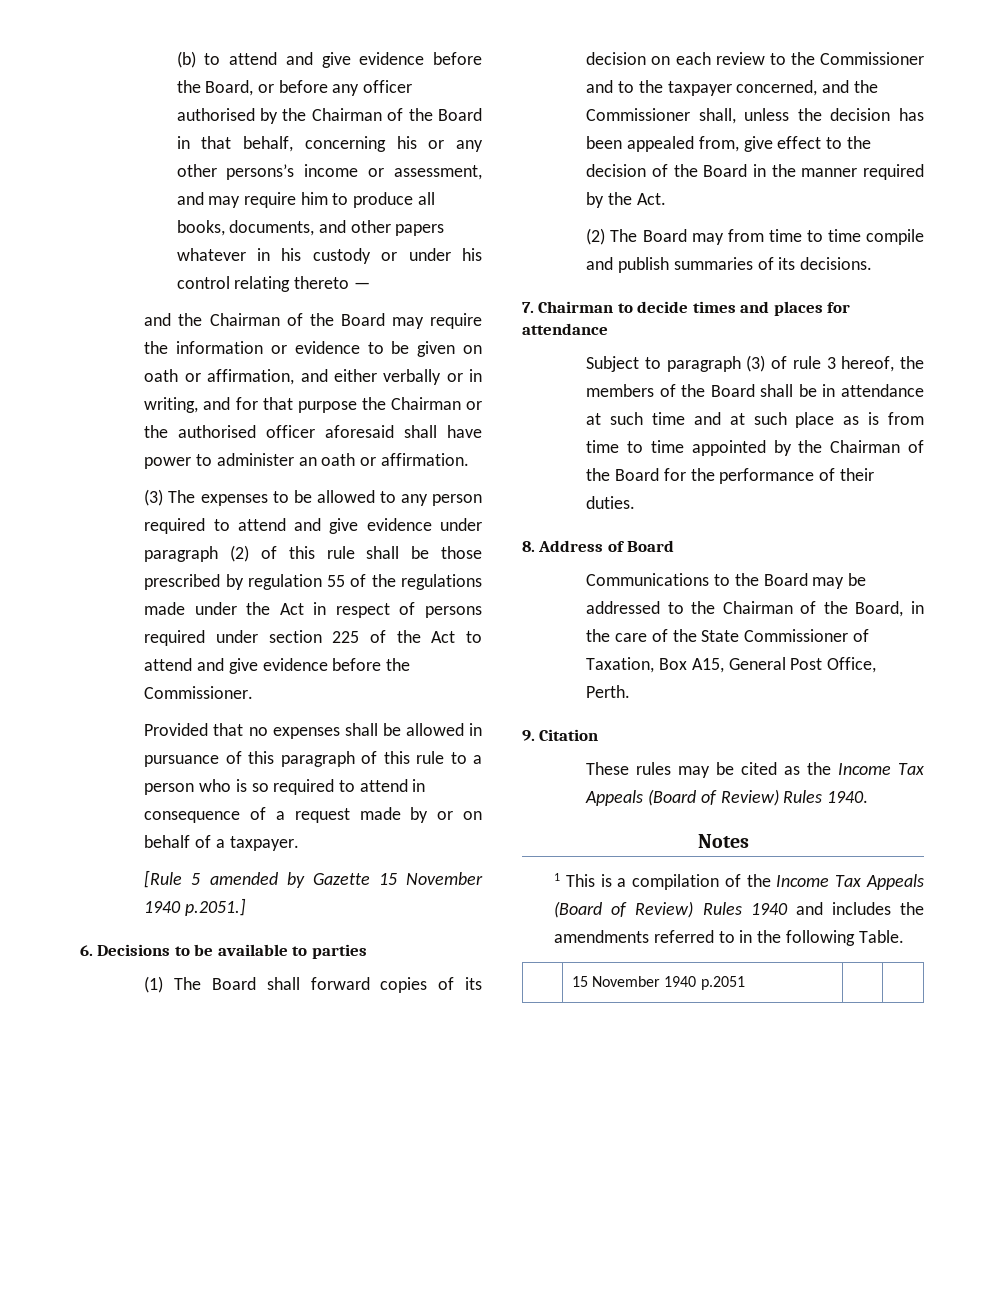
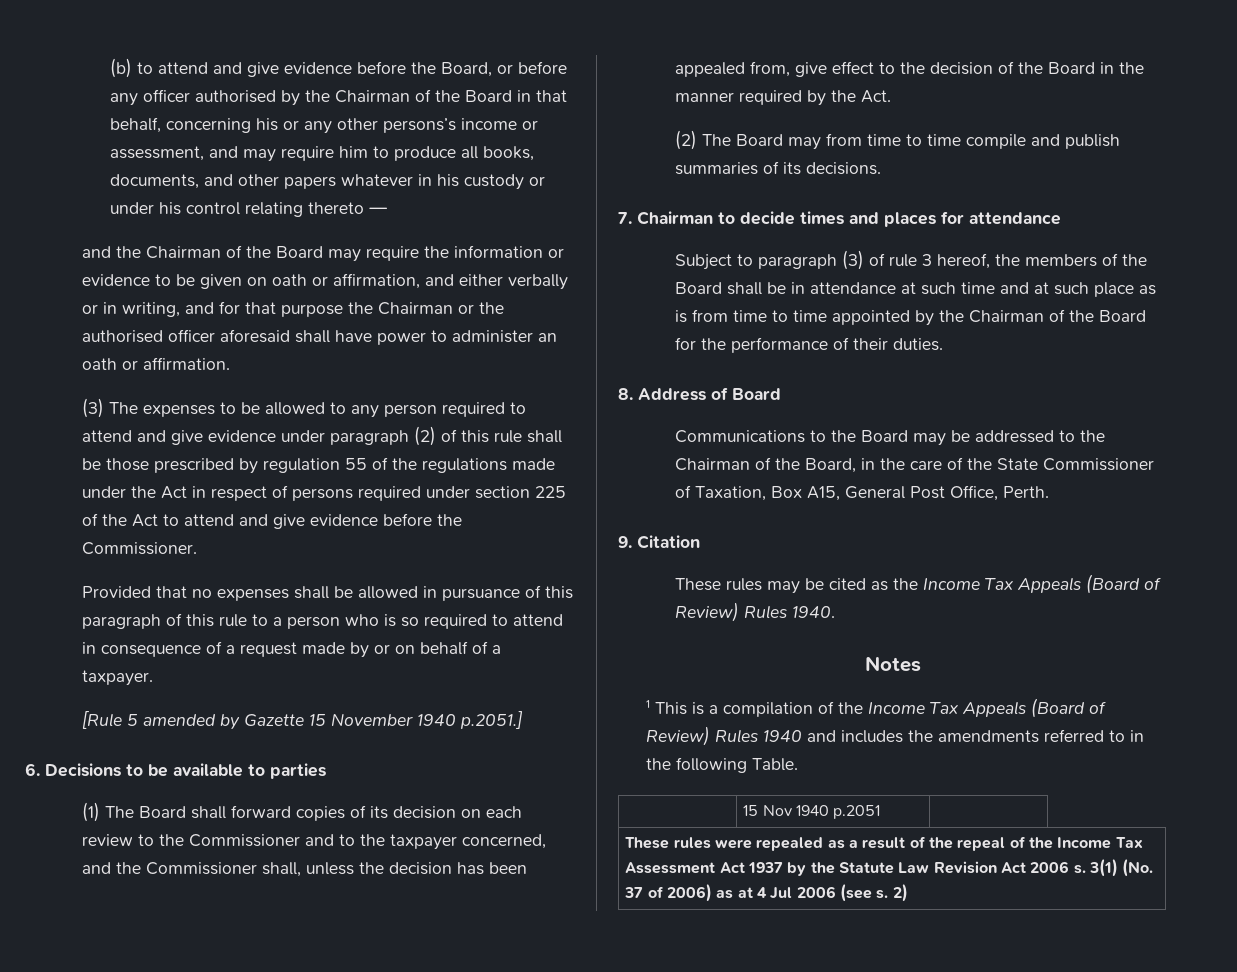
[592,976,661,987] November -> [762,805,792,816] Nov
(745, 983) | -> [625,836,1143,851] [625,859,1154,877] [624,884,908,902] // These rules were repealed as a result of the repeal of the Income Tax Assessment Act 1937 by the Statute Law Revision Act 2006 s. 3(1) (No. 37 of 2006) as at 4 Jul 2006 (see s. 2)

